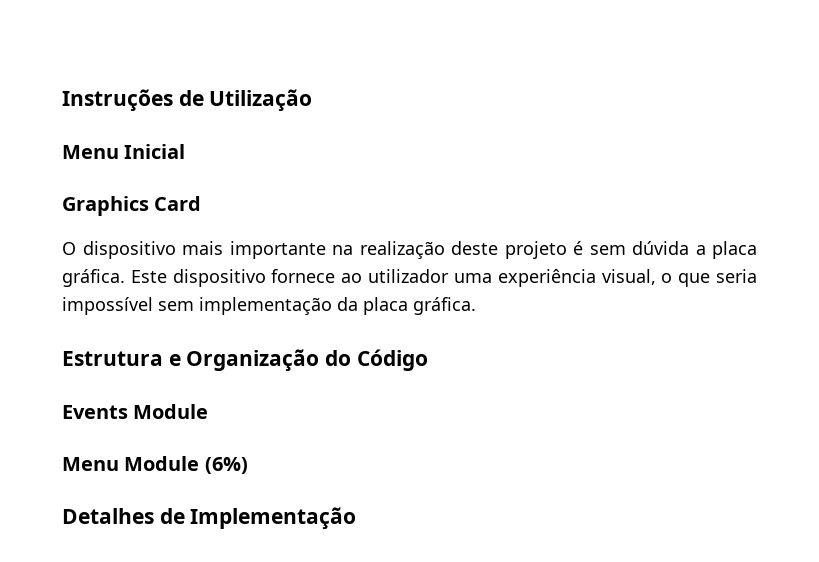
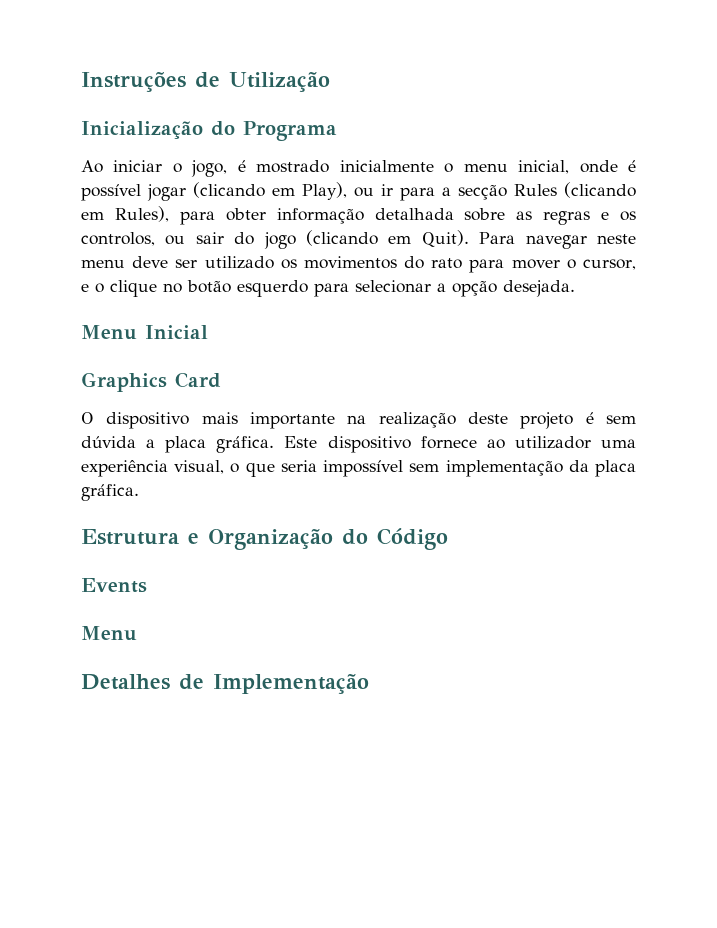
(313, 100) none -> [81,121,337,141] [81,160,636,177] [81,182,636,201] [81,206,636,225] [81,230,636,249] [81,256,636,273] [81,280,575,297] // Inicialização do Programa // Ao iniciar o jogo, é mostrado inicialmente o menu inicial, onde é possível jogar (clicando em Play), ou ir para a secção Rules (clicando em Rules), para obter informação detalhada sobre as regras e os controlos, ou sair do jogo (clicando em Quit). Para navegar neste menu deve ser utilizado os movimentos do rato para mover o cursor, e o clique no botão esquerdo para selecionar a opção desejada.
[133,404,209,419] [62,456,248,474] Module // Menu Module (6%) -> [81,626,137,641] // Menu

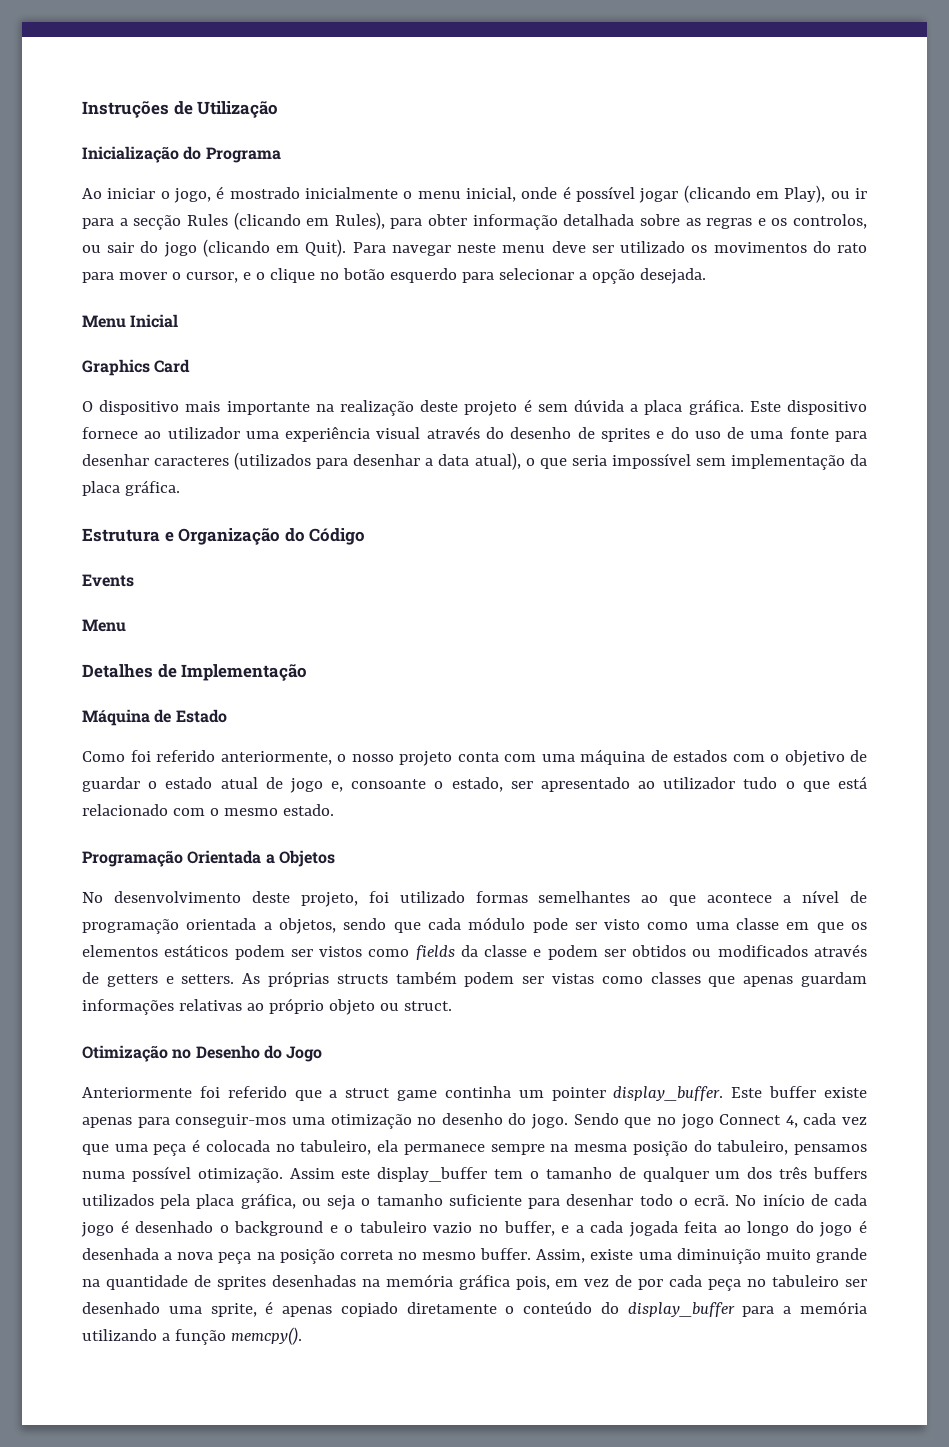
[174,460,225,474] visual, -> [376,426,867,442] [82,452,521,470] visual através do desenho de sprites e do uso de uma fonte para desenhar caracteres (utilizados para desenhar a data atual),
(369, 683) none -> [82,709,227,726] [82,749,867,766] [82,776,867,793] [82,804,334,816] [82,850,335,867] [82,890,867,907] [82,917,867,934] [82,944,867,960] [82,971,867,987] [82,998,452,1015] [82,1045,323,1062] [82,1086,867,1101] [82,1113,867,1129] [82,1139,868,1156] [82,1166,868,1183] [82,1193,868,1210] [81,1220,867,1237] [82,1248,867,1264] [82,1274,868,1291] [82,1301,867,1317] [82,1327,302,1345] // Máquina de Estado // Como foi referido anteriormente, o nosso projeto conta com uma máquina de estados com o objetivo de guardar o estado atual de jogo e, consoante o estado, ser apresentado ao utilizador tudo o que está relacionado com o mesmo estado. // Programação Orientada a Objetos // No desenvolvimento deste projeto, foi utilizado formas semelhantes ao que acontece a nível de programação orientada a objetos, sendo que cada módulo pode ser visto como uma classe em que os elementos estáticos podem ser vistos como fields da classe e podem ser obtidos ou modificados através de getters e setters. As próprias structs também podem ser vistas como classes que apenas guardam informações relativas ao próprio objeto ou struct. // Otimização no Desenho do Jogo // Anteriormente foi referido que a struct game continha um pointer display_buffer. Este buffer existe apenas para conseguir-mos uma otimização no desenho do jogo. Sendo que no jogo Connect 4, cada vez que uma peça é colocada no tabuleiro, ela permanece sempre na mesma posição do tabuleiro, pensamos numa possível otimização. Assim este display_buffer tem o tamanho de qualquer um dos três buffers utilizados pela placa gráfica, ou seja o tamanho suficiente para desenhar todo o ecrã. No início de cada jogo é desenhado o background e o tabuleiro vazio no buffer, e a cada jogada feita ao longo do jogo é desenhada a nova peça na posição correta no mesmo buffer. Assim, existe uma diminuição muito grande na quantidade de sprites desenhadas na memória gráfica pois, em vez de por cada peça no tabuleiro ser desenhado uma sprite, é apenas copiado diretamente o conteúdo do display_buffer para a memória utilizando a função memcpy().

